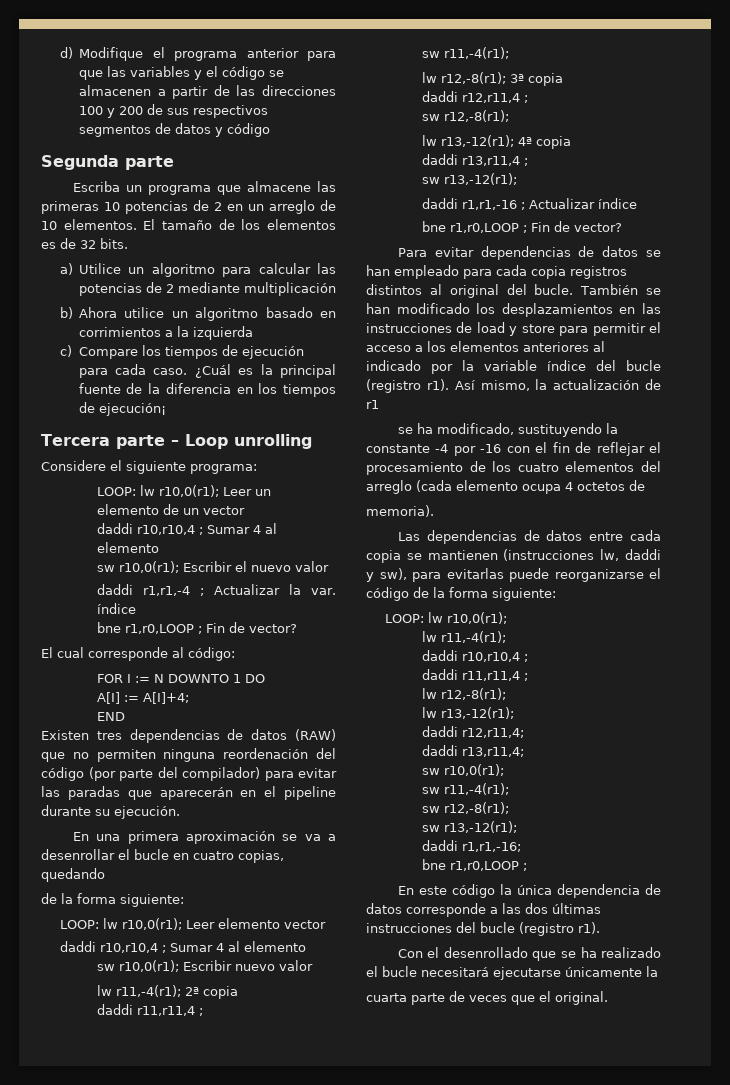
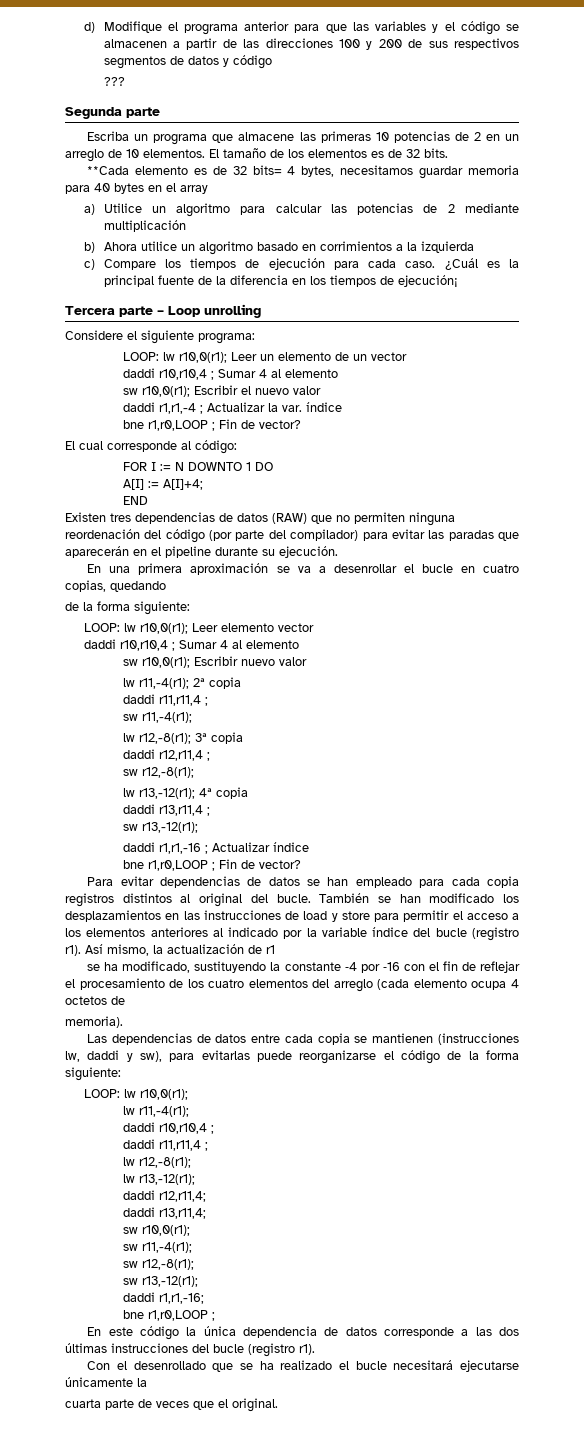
(270, 130) none -> [103,77,125,86] // ???
(128, 243) none -> [87,165,519,179] [65,183,208,194] // **Cada elemento es de 32 bits= 4 bytes, necesitamos guardar memoria para 40 bytes en el array

